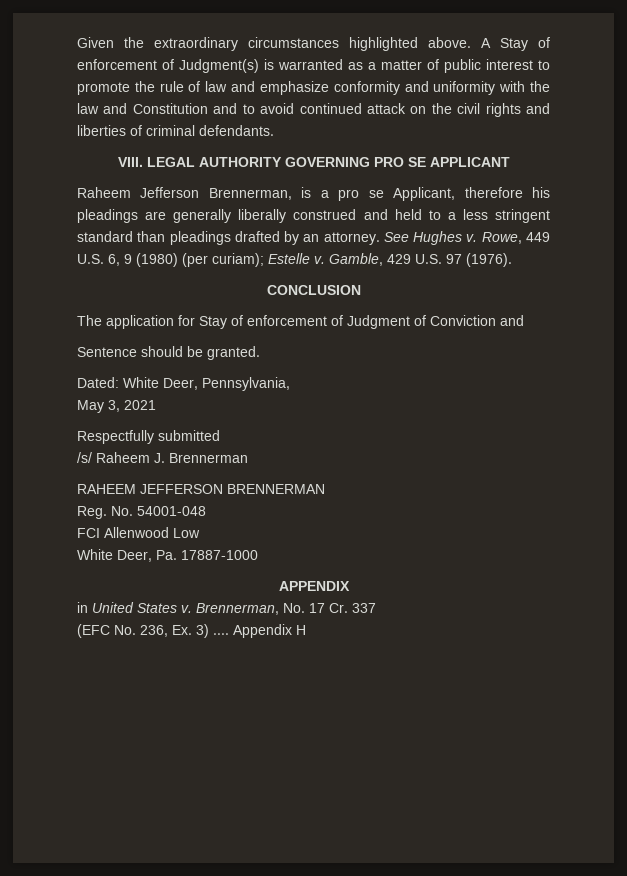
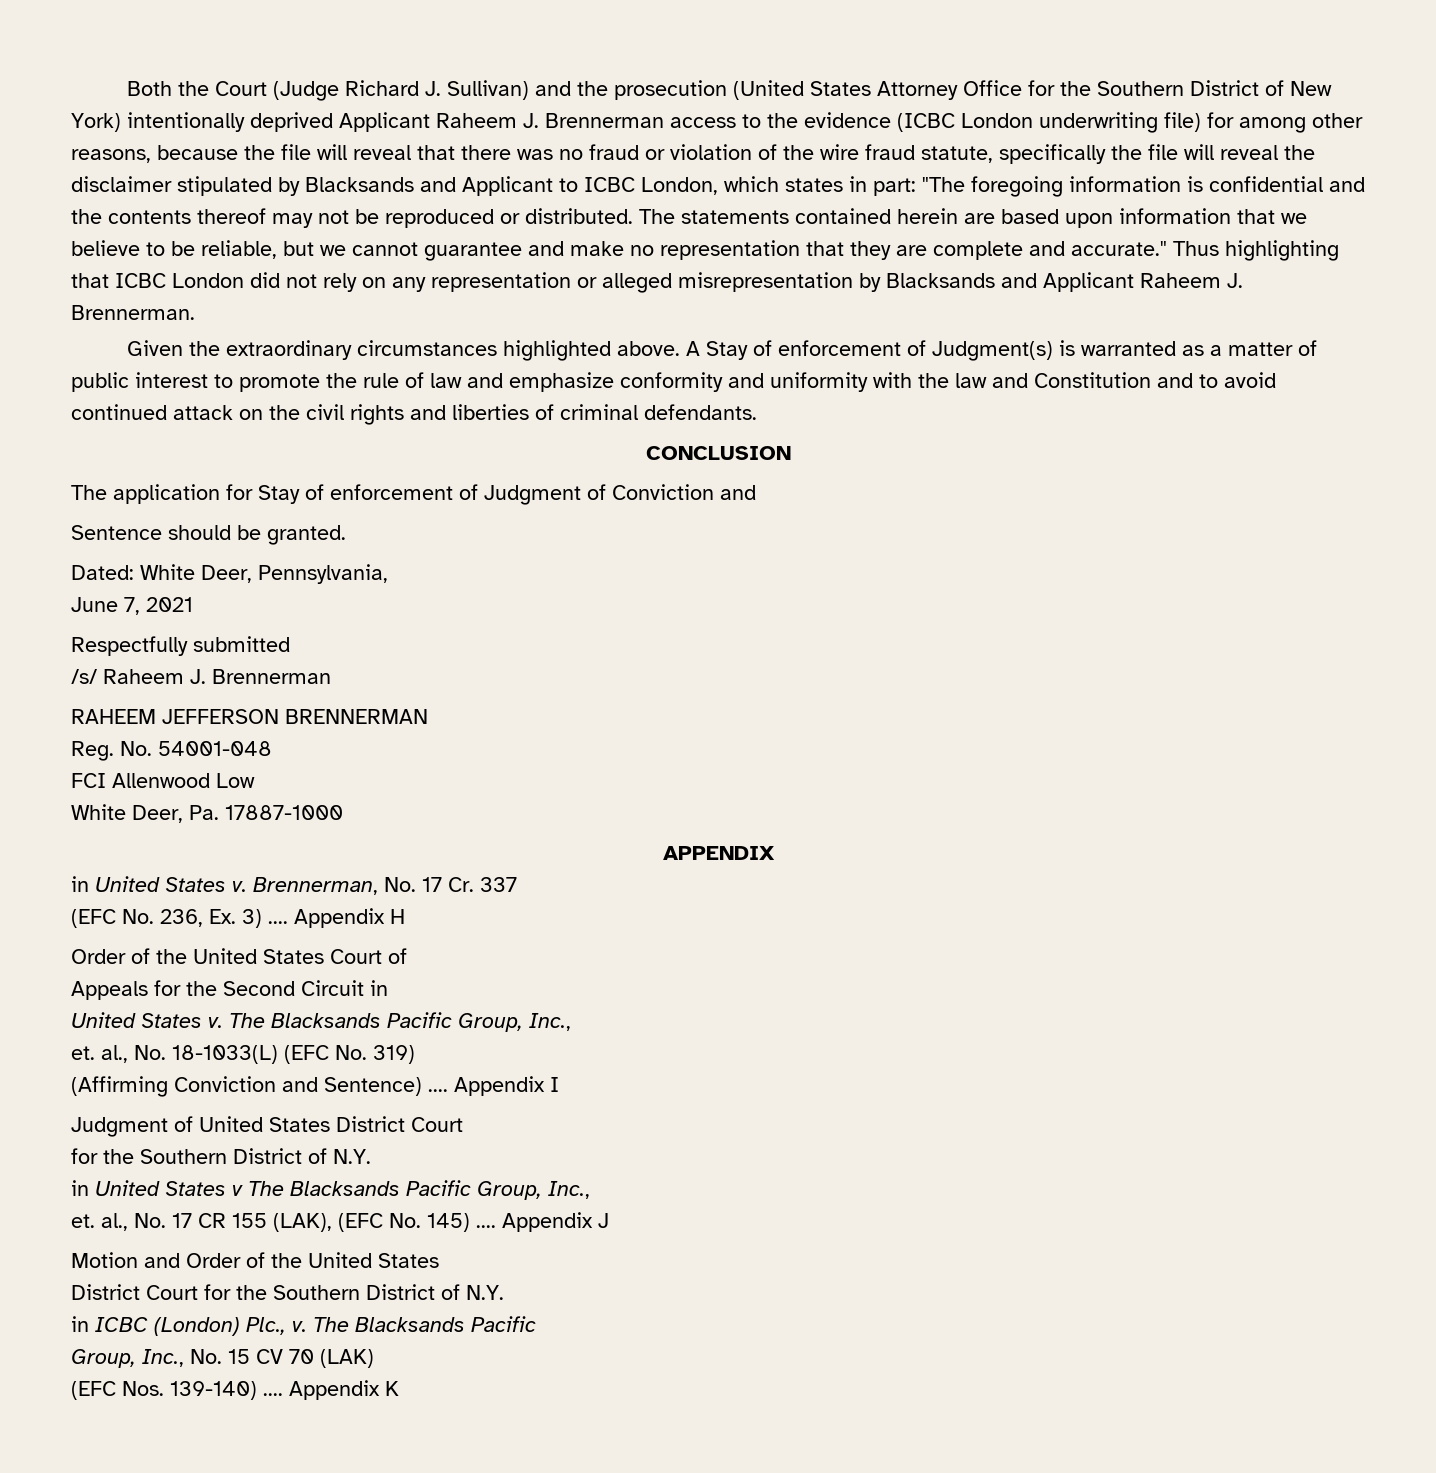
(77, 42) none -> [126,80,1332,101] [71,112,1363,133] [71,144,1315,164] [71,176,1365,197] [71,208,1307,228] [71,240,1339,261] [71,272,1243,293] [71,305,195,320] Both the Court (Judge Richard J. Sullivan) and the prosecution (United States Attorney Office for the Southern District of New York) intentionally deprived Applicant Raheem J. Brennerman access to the evidence (ICBC London underwriting file) for among other reasons, because the file will reveal that there was no fraud or violation of the wire fraud statute, specifically the file will reveal the disclaimer stipulated by Blacksands and Applicant to ICBC London, which states in part: "The foregoing information is confidential and the contents thereof may not be reproduced or distributed. The statements contained herein are based upon information that we believe to be reliable, but we cannot guarantee and make no representation that they are complete and accurate." Thus highlighting that ICBC London did not rely on any representation or alleged misrepresentation by Blacksands and Applicant Raheem J. Brennerman. //
[117,157,510,167] [77,187,550,201] [77,209,551,223] [77,231,550,245] [77,253,512,267] // VIII. LEGAL AUTHORITY GOVERNING PRO SE APPLICANT // Raheem Jefferson Brennerman, is a pro se Applicant, therefore his pleadings are generally liberally construed and held to a less stringent standard than pleadings drafted by an attorney. See Hughes v. Rowe, 449 U.S. 6, 9 (1980) (per curiam); Estelle v. Gamble, 429 U.S. 97 (1976). -> (757, 412) none
[77,400,120,413] May 3, -> [71,597,140,615] June 7,
(306, 630) none -> [71,948,407,964] [71,980,388,1000] [71,1012,571,1032] [71,1045,415,1064] [71,1076,559,1097] [71,1116,463,1137] [71,1148,371,1164] [71,1180,590,1200] [71,1212,609,1232] [71,1252,439,1268] [71,1284,504,1300] [71,1316,536,1336] [71,1349,374,1368] [71,1380,399,1400] // Order of the United States Court of // Appeals for the Second Circuit in // United States v. The Blacksands Pacific Group, Inc., // et. al., No. 18-1033(L) (EFC No. 319) // (Affirming Conviction and Sentence) .... Appendix I // Judgment of United States District Court // for the Southern District of N.Y. // in United States v The Blacksands Pacific Group, Inc., // et. al., No. 17 CR 155 (LAK), (EFC No. 145) .... Appendix J // Motion and Order of the United States // District Court for the Southern District of N.Y. // in ICBC (London) Plc., v. The Blacksands Pacific // Group, Inc., No. 15 CV 70 (LAK) // (EFC Nos. 139-140) .... Appendix K

